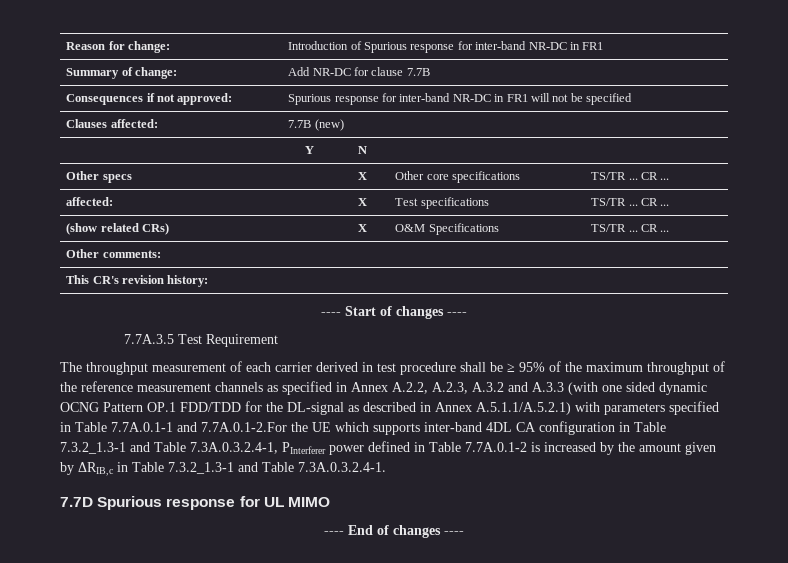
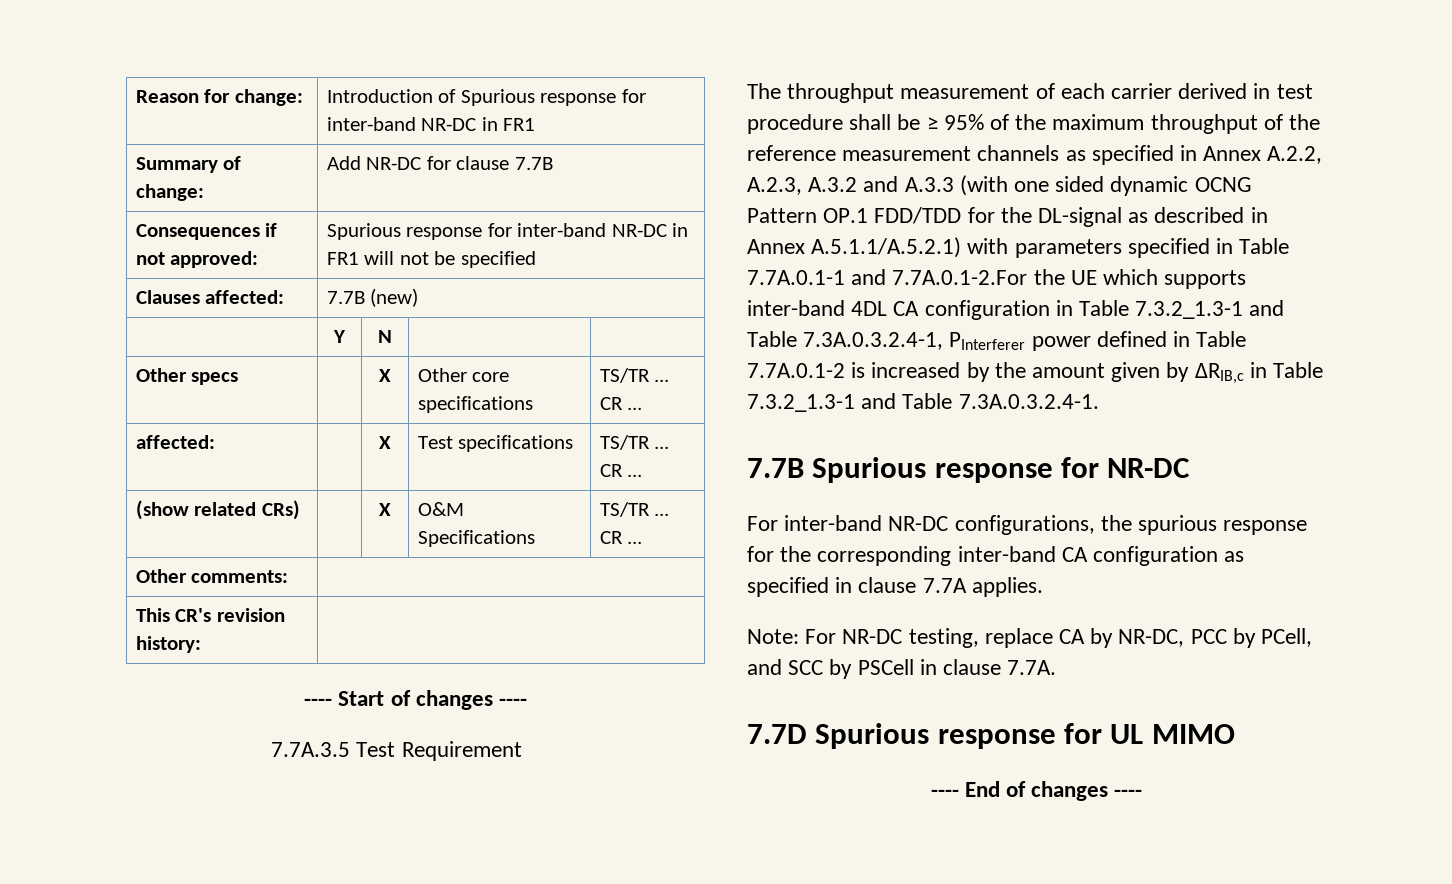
(386, 467) none -> [747,457,1191,483] [747,515,1308,535] [747,546,1245,566] [747,577,1043,597] [747,628,1313,648] [747,659,1057,679] // 7.7B Spurious response for NR-DC // For inter-band NR-DC configurations, the spurious response for the corresponding inter-band CA configuration as specified in clause 7.7A applies. // Note: For NR-DC testing, replace CA by NR-DC, PCC by PCell, and SCC by PSCell in clause 7.7A.

